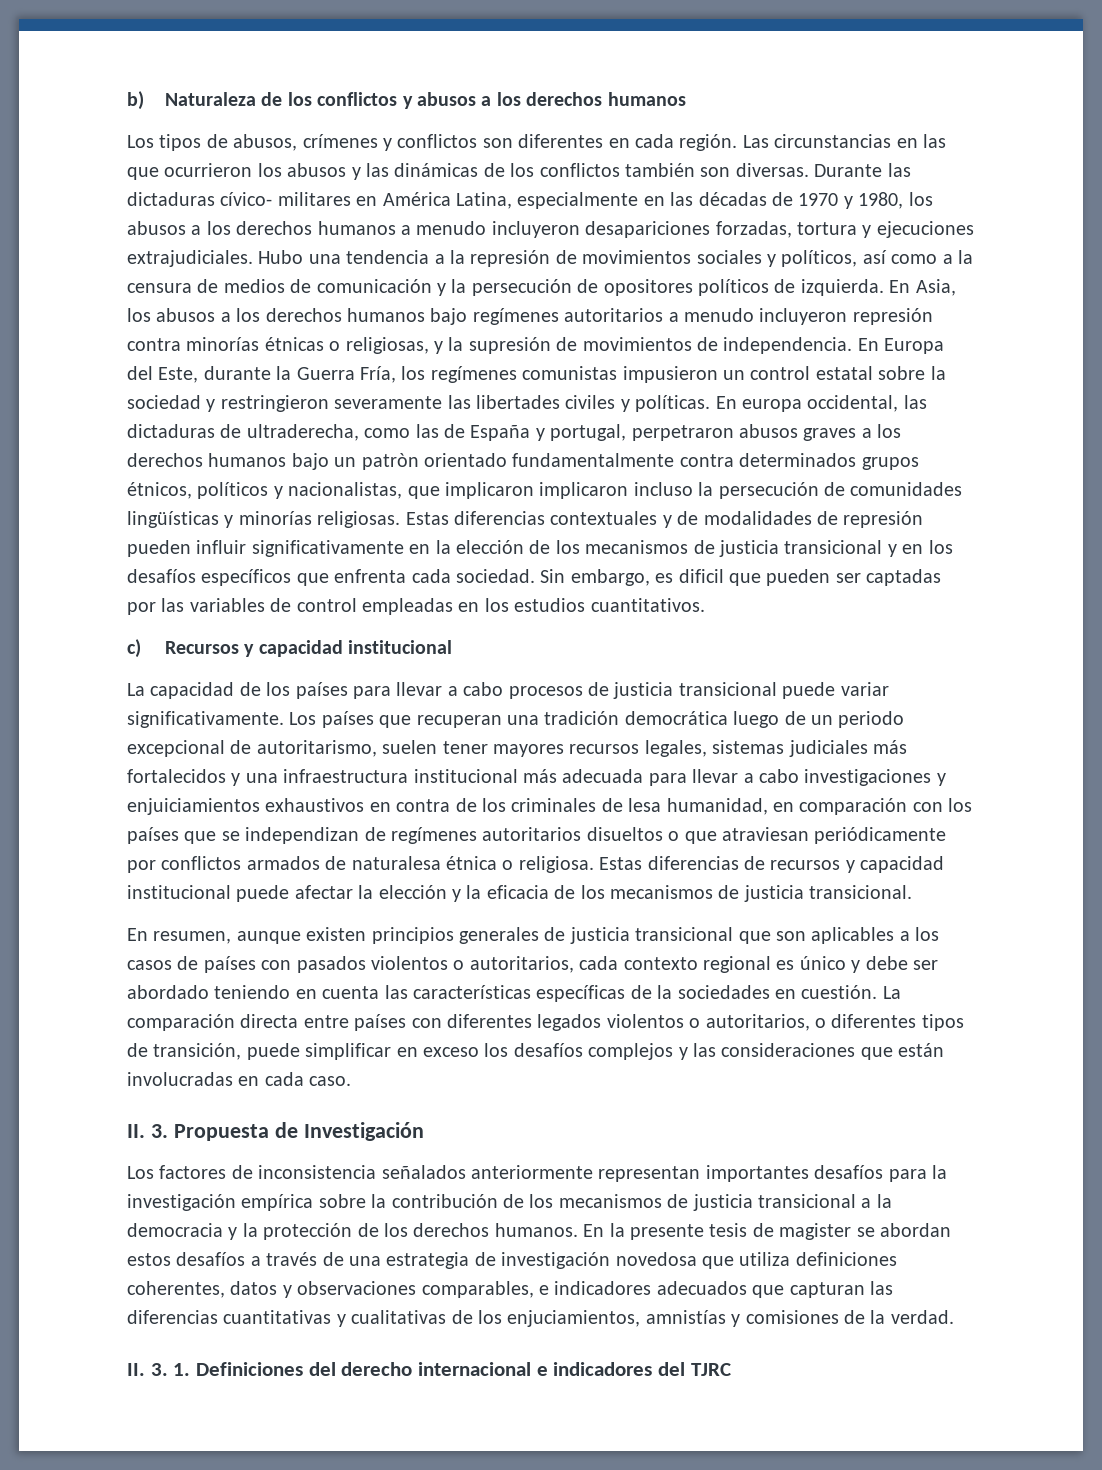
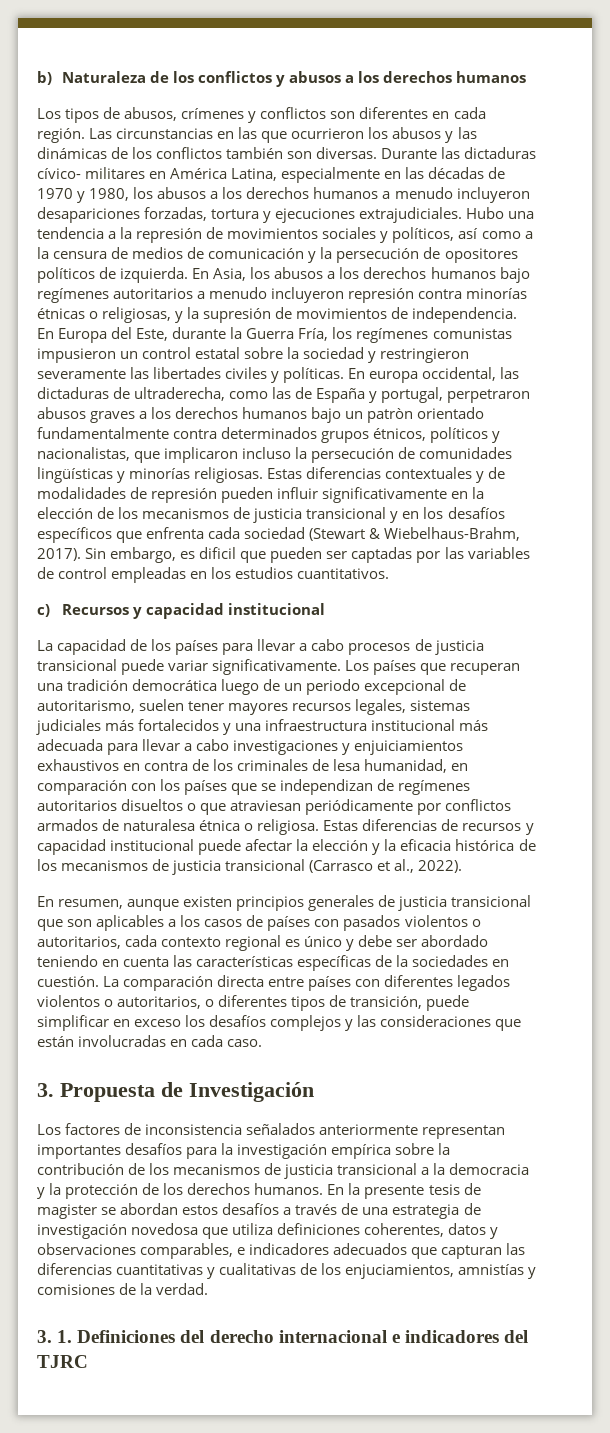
[539,482,629,499] implicaron -> (239, 455) none
[456,569,535,583] sociedad. -> [244,527,521,541] [37,548,81,561] sociedad (Stewart & Wiebelhaus-Brahm, 2017).
[554,885,913,902] de los mecanismos de justicia transicional. -> [455,839,536,851] [37,859,463,875] histórica de los mecanismos de justicia transicional (Carrasco et al., 2022).
[127,1124,145,1138] II. -> (263, 1043) none
[127,1363,145,1376] II. -> (209, 1289) none

